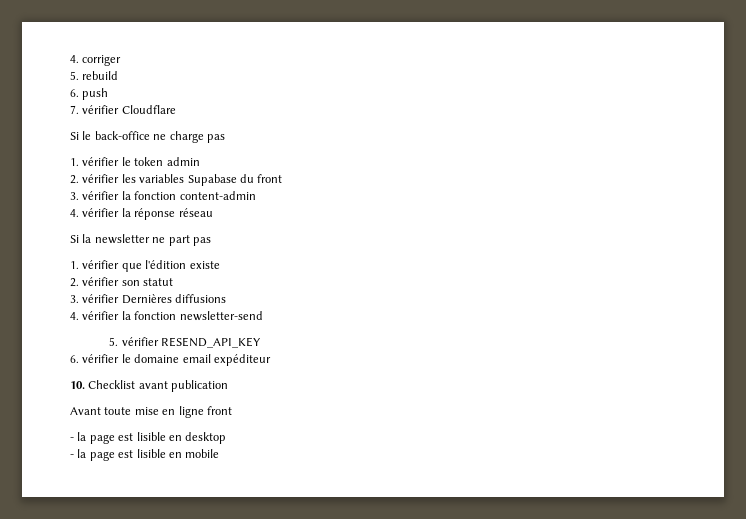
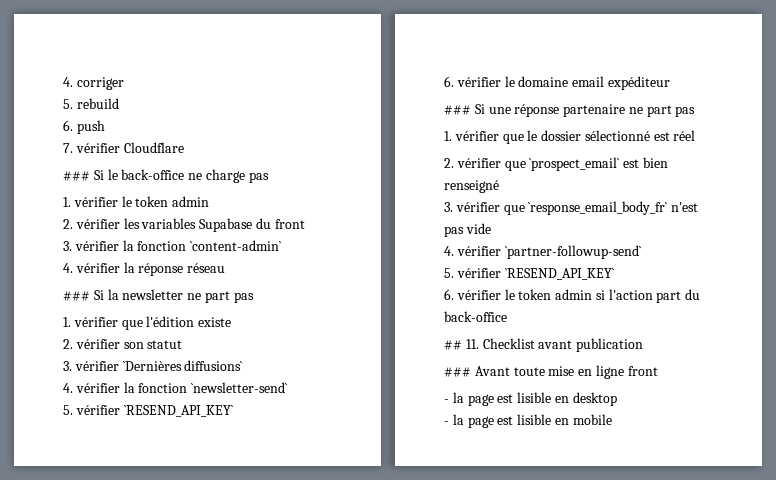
(176, 109) none -> [63,171,90,181] ###
[179,191,256,200] content-admin -> [190,240,283,251] `content-admin`
(213, 212) none -> [63,291,90,301] ###
[121,294,227,304] Dernières diffusions -> [122,360,244,371] `Dernières diffusions`
[179,311,263,321] [109,337,262,348] newsletter-send // 5. vérifier RESEND_API_KEY -> [191,382,289,393] [63,405,234,417] `newsletter-send` // 5. vérifier `RESEND_API_KEY`
[70,381,85,389] 10. -> [444,104,696,117] [444,130,696,144] [444,157,668,171] [444,180,499,193] [444,201,699,215] [444,223,491,237] [444,245,642,259] [444,268,615,280] [444,289,701,303] [444,311,507,322] [444,339,479,350] ### Si une réponse partenaire ne part pas // 1. vérifier que le dossier sélectionné est réel // 2. vérifier que `prospect_email` est bien renseigné // 3. vérifier que `response_email_body_fr` n'est pas vide // 4. vérifier `partner-followup-send` // 5. vérifier `RESEND_API_KEY` // 6. vérifier le token admin si l'action part du back-office // ## 11.
(229, 386) none -> [444,367,471,377] ###

